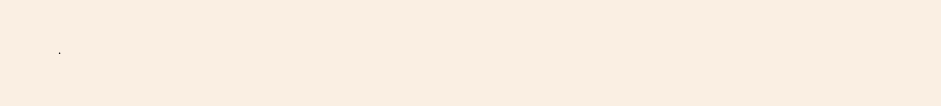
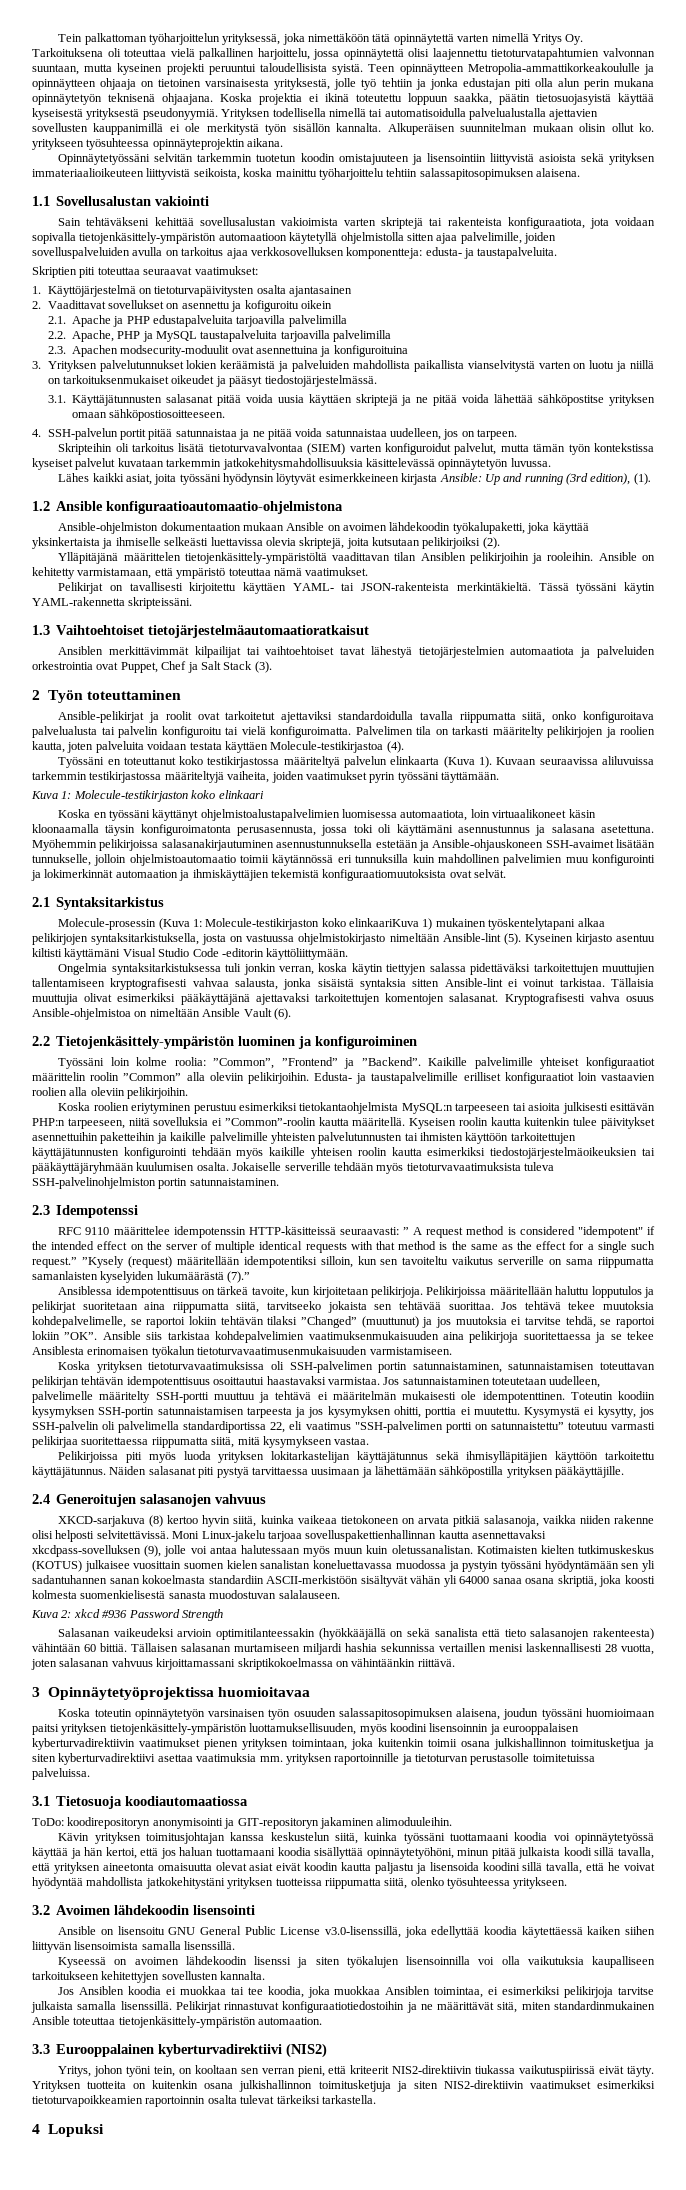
[58,52,61,54] . -> [58,33,584,45] [32,48,655,60] [32,63,654,75] [32,78,654,90] [32,93,654,105] [32,108,599,120] [32,123,654,135] [32,138,284,150] [58,153,655,165] [32,168,580,180] [32,196,210,206] [58,217,655,229] [32,232,556,244] [32,247,558,259] [32,266,258,278] [32,285,353,297] [32,300,332,312] [47,315,347,327] [47,330,392,342] [47,345,408,357] [32,360,654,372] [47,375,377,387] [47,394,656,406] [71,409,226,421] [32,428,518,440] [58,443,654,455] [32,458,551,470] [58,473,651,485] [32,501,344,514] [58,522,589,534] [32,537,500,549] [58,552,655,564] [32,567,369,579] [58,582,655,594] [32,597,193,609] [32,625,370,638] [58,646,655,658] [32,661,272,673] [32,690,181,703] [58,711,655,723] [32,726,655,738] [32,741,404,753] [58,756,655,768] [32,771,499,783] [31,790,264,802] [58,809,596,821] [32,824,655,836] [32,839,655,851] [32,854,656,866] [31,869,506,881] [32,897,165,910] [58,918,605,930] [32,933,655,945] [32,948,349,960] [58,963,656,975] [32,978,654,990] [32,993,654,1005] [32,1008,291,1020] [32,1036,418,1049] [58,1057,656,1069] [32,1072,655,1084] [32,1087,189,1099] [58,1102,656,1114] [32,1117,655,1129] [32,1132,576,1144] [32,1147,655,1159] [32,1162,554,1174] [32,1177,279,1189] [32,1205,139,1218] [58,1226,655,1238] [32,1241,655,1253] [32,1256,654,1268] [32,1271,251,1283] [58,1286,654,1298] [32,1301,655,1313] [32,1316,655,1328] [32,1331,654,1343] [32,1346,452,1358] [58,1361,655,1373] [32,1376,601,1388] [32,1391,655,1403] [32,1406,655,1418] [32,1421,655,1433] [32,1436,370,1448] [58,1451,655,1463] [32,1466,625,1478] [32,1494,267,1507] [58,1515,655,1527] [32,1530,546,1542] [32,1545,655,1557] [32,1560,655,1572] [32,1575,656,1587] [32,1590,340,1599] [31,1609,223,1621] [58,1628,655,1640] [32,1643,654,1655] [31,1658,455,1670] [32,1687,310,1700] [58,1708,655,1720] [32,1723,579,1735] [32,1738,654,1750] [32,1753,595,1765] [32,1768,90,1780] [32,1796,249,1809] [32,1817,453,1829] [58,1832,654,1844] [32,1847,654,1859] [32,1862,655,1874] [32,1877,568,1889] [32,1905,256,1915] [58,1926,656,1938] [32,1941,236,1953] [58,1956,656,1968] [32,1971,266,1983] [58,1986,655,1998] [31,2001,655,2013] [32,2016,323,2028] [32,2043,328,2058] [58,2065,655,2077] [32,2080,655,2092] [32,2095,376,2107] [32,2124,104,2137] Tein palkattoman työharjoittelun yrityksessä, joka nimettäköön tätä opinnäytettä varten nimellä Yritys Oy. Tarkoituksena oli toteuttaa vielä palkallinen harjoittelu, jossa opinnäytettä olisi laajennettu tietoturvatapahtumien valvonnan suuntaan, mutta kyseinen projekti peruuntui taloudellisista syistä. Teen opinnäytteen Metropolia-ammattikorkeakoululle ja opinnäytteen ohjaaja on tietoinen varsinaisesta yrityksestä, jolle työ tehtiin ja jonka edustajan piti olla alun perin mukana opinnäytetyön teknisenä ohjaajana. Koska projektia ei ikinä toteutettu loppuun saakka, päätin tietosuojasyistä käyttää kyseisestä yrityksestä pseudonyymiä. Yrityksen todellisella nimellä tai automatisoidulla palvelualustalla ajettavien sovellusten kauppanimillä ei ole merkitystä työn sisällön kannalta. Alkuperäisen suunnitelman mukaan olisin ollut ko. yritykseen työsuhteessa opinnäyteprojektin aikana. // Opinnäytetyössäni selvitän tarkemmin tuotetun koodin omistajuuteen ja lisensointiin liittyvistä asioista sekä yrityksen immateriaalioikeuteen liittyvistä seikoista, koska mainittu työharjoittelu tehtiin salassapitosopimuksen alaisena. // 1.1 Sovellusalustan vakiointi // Sain tehtäväkseni kehittää sovellusalustan vakioimista varten skriptejä tai rakenteista konfiguraatiota, jota voidaan sopivalla tietojenkäsittely-ympäristön automaatioon käytetyllä ohjelmistolla sitten ajaa palvelimille, joiden sovelluspalveluiden avulla on tarkoitus ajaa verkkosovelluksen komponentteja: edusta- ja taustapalveluita. // Skriptien piti toteuttaa seuraavat vaatimukset: // 1. Käyttöjärjestelmä on tietoturvapäivitysten osalta ajantasainen // 2. Vaadittavat sovellukset on asennettu ja kofiguroitu oikein // 2.1. Apache ja PHP edustapalveluita tarjoavilla palvelimilla // 2.2. Apache, PHP ja MySQL taustapalveluita tarjoavilla palvelimilla // 2.3. Apachen modsecurity-moduulit ovat asennettuina ja konfiguroituina // 3. Yrityksen palvelutunnukset lokien keräämistä ja palveluiden mahdollista paikallista vianselvitystä varten on luotu ja niillä on tarkoituksenmukaiset oikeudet ja pääsyt tiedostojärjestelmässä. // 3.1. Käyttäjätunnusten salasanat pitää voida uusia käyttäen skriptejä ja ne pitää voida lähettää sähköpostitse yrityksen omaan sähköpostiosoitteeseen. // 4. SSH-palvelun portit pitää satunnaistaa ja ne pitää voida satunnaistaa uudelleen, jos on tarpeen. // Skripteihin oli tarkoitus lisätä tietoturvavalvontaa (SIEM) varten konfiguroidut palvelut, mutta tämän työn kontekstissa kyseiset palvelut kuvataan tarkemmin jatkokehitysmahdollisuuksia käsittelevässä opinnäytetyön luvussa. // Lähes kaikki asiat, joita työssäni hyödynsin löytyvät esimerkkeineen kirjasta Ansible: Up and running (3rd edition), (1). // 1.2 Ansible konfiguraatioautomaatio-ohjelmistona // Ansible-ohjelmiston dokumentaation mukaan Ansible on avoimen lähdekoodin työkalupaketti, joka käyttää yksinkertaista ja ihmiselle selkeästi luettavissa olevia skriptejä, joita kutsutaan pelikirjoiksi (2). // Ylläpitäjänä määrittelen tietojenkäsittely-ympäristöltä vaadittavan tilan Ansiblen pelikirjoihin ja rooleihin. Ansible on kehitetty varmistamaan, että ympäristö toteuttaa nämä vaatimukset. // Pelikirjat on tavallisesti kirjoitettu käyttäen YAML- tai JSON-rakenteista merkintäkieltä. Tässä työssäni käytin YAML-rakennetta skripteissäni. // 1.3 Vaihtoehtoiset tietojärjestelmäautomaatioratkaisut // Ansiblen merkittävimmät kilpailijat tai vaihtoehtoiset tavat lähestyä tietojärjestelmien automaatiota ja palveluiden orkestrointia ovat Puppet, Chef ja Salt Stack (3). // 2 Työn toteuttaminen // Ansible-pelikirjat ja roolit ovat tarkoitetut ajettaviksi standardoidulla tavalla riippumatta siitä, onko konfiguroitava palvelualusta tai palvelin konfiguroitu tai vielä konfiguroimatta. Palvelimen tila on tarkasti määritelty pelikirjojen ja roolien kautta, joten palveluita voidaan testata käyttäen Molecule-testikirjastoa (4). // Työssäni en toteuttanut koko testikirjastossa määriteltyä palvelun elinkaarta (Kuva 1). Kuvaan seuraavissa aliluvuissa tarkemmin testikirjastossa määriteltyjä vaiheita, joiden vaatimukset pyrin työssäni täyttämään. // Kuva 1: Molecule-testikirjaston koko elinkaari // Koska en työssäni käyttänyt ohjelmistoalustapalvelimien luomisessa automaatiota, loin virtuaalikoneet käsin kloonaamalla täysin konfiguroimatonta perusasennusta, jossa toki oli käyttämäni asennustunnus ja salasana asetettuna. Myöhemmin pelikirjoissa salasanakirjautuminen asennustunnuksella estetään ja Ansible-ohjauskoneen SSH-avaimet lisätään tunnukselle, jolloin ohjelmistoautomaatio toimii käytännössä eri tunnuksilla kuin mahdollinen palvelimien muu konfigurointi ja lokimerkinnät automaation ja ihmiskäyttäjien tekemistä konfiguraatiomuutoksista ovat selvät. // 2.1 Syntaksitarkistus // Molecule-prosessin (Kuva 1: Molecule-testikirjaston koko elinkaariKuva 1) mukainen työskentelytapani alkaa pelikirjojen syntaksitarkistuksella, josta on vastuussa ohjelmistokirjasto nimeltään Ansible-lint (5). Kyseinen kirjasto asentuu kiltisti käyttämäni Visual Studio Code -editorin käyttöliittymään. // Ongelmia syntaksitarkistuksessa tuli jonkin verran, koska käytin tiettyjen salassa pidettäväksi tarkoitettujen muuttujien tallentamiseen kryptografisesti vahvaa salausta, jonka sisäistä syntaksia sitten Ansible-lint ei voinut tarkistaa. Tällaisia muuttujia olivat esimerkiksi pääkäyttäjänä ajettavaksi tarkoitettujen komentojen salasanat. Kryptografisesti vahva osuus Ansible-ohjelmistoa on nimeltään Ansible Vault (6). // 2.2 Tietojenkäsittely-ympäristön luominen ja konfiguroiminen // Työssäni loin kolme roolia: ”Common”, ”Frontend” ja ”Backend”. Kaikille palvelimille yhteiset konfiguraatiot määrittelin roolin ”Common” alla oleviin pelikirjoihin. Edusta- ja taustapalvelimille erilliset konfiguraatiot loin vastaavien roolien alla oleviin pelikirjoihin. // Koska roolien eriytyminen perustuu esimerkiksi tietokantaohjelmista MySQL:n tarpeeseen tai asioita julkisesti esittävän PHP:n tarpeeseen, niitä sovelluksia ei ”Common”-roolin kautta määritellä. Kyseisen roolin kautta kuitenkin tulee päivitykset asennettuihin paketteihin ja kaikille palvelimille yhteisten palvelutunnusten tai ihmisten käyttöön tarkoitettujen käyttäjätunnusten konfigurointi tehdään myös kaikille yhteisen roolin kautta esimerkiksi tiedostojärjestelmäoikeuksien tai pääkäyttäjäryhmään kuulumisen osalta. Jokaiselle serverille tehdään myös tietoturvavaatimuksista tuleva SSH-palvelinohjelmiston portin satunnaistaminen. // 2.3 Idempotenssi // RFC 9110 määrittelee idempotenssin HTTP-käsitteissä seuraavasti: ” A request method is considered "idempotent" if the intended effect on the server of multiple identical requests with that method is the same as the effect for a single such request.” ”Kysely (request) määritellään idempotentiksi silloin, kun sen tavoiteltu vaikutus serverille on sama riippumatta samanlaisten kyselyiden lukumäärästä (7).” // Ansiblessa idempotenttisuus on tärkeä tavoite, kun kirjoitetaan pelikirjoja. Pelikirjoissa määritellään haluttu lopputulos ja pelikirjat suoritetaan aina riippumatta siitä, tarvitseeko jokaista sen tehtävää suorittaa. Jos tehtävä tekee muutoksia kohdepalvelimelle, se raportoi lokiin tehtävän tilaksi ”Changed” (muuttunut) ja jos muutoksia ei tarvitse tehdä, se raportoi lokiin ”OK”. Ansible siis tarkistaa kohdepalvelimien vaatimuksenmukaisuuden aina pelikirjoja suoritettaessa ja se tekee Ansiblesta erinomaisen työkalun tietoturvavaatimusenmukaisuuden varmistamiseen. // Koska yrityksen tietoturvavaatimuksissa oli SSH-palvelimen portin satunnaistaminen, satunnaistamisen toteuttavan pelikirjan tehtävän idempotenttisuus osoittautui haastavaksi varmistaa. Jos satunnaistaminen toteutetaan uudelleen, palvelimelle määritelty SSH-portti muuttuu ja tehtävä ei määritelmän mukaisesti ole idempotenttinen. Toteutin koodiin kysymyksen SSH-portin satunnaistamisen tarpeesta ja jos kysymyksen ohitti, porttia ei muutettu. Kysymystä ei kysytty, jos SSH-palvelin oli palvelimella standardiportissa 22, eli vaatimus "SSH-palvelimen portti on satunnaistettu” toteutuu varmasti pelikirjaa suoritettaessa riippumatta siitä, mitä kysymykseen vastaa. // Pelikirjoissa piti myös luoda yrityksen lokitarkastelijan käyttäjätunnus sekä ihmisylläpitäjien käyttöön tarkoitettu käyttäjätunnus. Näiden salasanat piti pystyä tarvittaessa uusimaan ja lähettämään sähköpostilla yrityksen pääkäyttäjille. // 2.4 Generoitujen salasanojen vahvuus // XKCD-sarjakuva (8) kertoo hyvin siitä, kuinka vaikeaa tietokoneen on arvata pitkiä salasanoja, vaikka niiden rakenne olisi helposti selvitettävissä. Moni Linux-jakelu tarjoaa sovelluspakettienhallinnan kautta asennettavaksi xkcdpass-sovelluksen (9), jolle voi antaa halutessaan myös muun kuin oletussanalistan. Kotimaisten kielten tutkimuskeskus (KOTUS) julkaisee vuosittain suomen kielen sanalistan koneluettavassa muodossa ja pystyin työssäni hyödyntämään sen yli sadantuhannen sanan kokoelmasta standardiin ASCII-merkistöön sisältyvät vähän yli 64000 sanaa osana skriptiä, joka koosti kolmesta suomenkielisestä sanasta muodostuvan salalauseen. // Kuva 2: xkcd #936 Password Strength // Salasanan vaikeudeksi arvioin optimitilanteessakin (hyökkääjällä on sekä sanalista että tieto salasanojen rakenteesta) vähintään 60 bittiä. Tällaisen salasanan murtamiseen miljardi hashia sekunnissa vertaillen menisi laskennallisesti 28 vuotta, joten salasanan vahvuus kirjoittamassani skriptikokoelmassa on vähintäänkin riittävä. // 3 Opinnäytetyöprojektissa huomioitavaa // Koska toteutin opinnäytetyön varsinaisen työn osuuden salassapitosopimuksen alaisena, joudun työssäni huomioimaan paitsi yrityksen tietojenkäsittely-ympäristön luottamuksellisuuden, myös koodini lisensoinnin ja eurooppalaisen kyberturvadirektiivin vaatimukset pienen yrityksen toimintaan, joka kuitenkin toimii osana julkishallinnon toimitusketjua ja siten kyberturvadirektiivi asettaa vaatimuksia mm. yrityksen raportoinnille ja tietoturvan perustasolle toimitetuissa palveluissa. // 3.1 Tietosuoja koodiautomaatiossa // ToDo: koodirepositoryn anonymisointi ja GIT-repositoryn jakaminen alimoduuleihin. // Kävin yrityksen toimitusjohtajan kanssa keskustelun siitä, kuinka työssäni tuottamaani koodia voi opinnäytetyössä käyttää ja hän kertoi, että jos haluan tuottamaani koodia sisällyttää opinnäytetyöhöni, minun pitää julkaista koodi sillä tavalla, että yrityksen aineetonta omaisuutta olevat asiat eivät koodin kautta paljastu ja lisensoida koodini sillä tavalla, että he voivat hyödyntää mahdollista jatkokehitystäni yrityksen tuotteissa riippumatta siitä, olenko työsuhteessa yritykseen. // 3.2 Avoimen lähdekoodin lisensointi // Ansible on lisensoitu GNU General Public License v3.0-lisenssillä, joka edellyttää koodia käytettäessä kaiken siihen liittyvän lisensoimista samalla lisenssillä. // Kyseessä on avoimen lähdekoodin lisenssi ja siten työkalujen lisensoinnilla voi olla vaikutuksia kaupalliseen tarkoitukseen kehitettyjen sovellusten kannalta. // Jos Ansiblen koodia ei muokkaa tai tee koodia, joka muokkaa Ansiblen toimintaa, ei esimerkiksi pelikirjoja tarvitse julkaista samalla lisenssillä. Pelikirjat rinnastuvat konfiguraatiotiedostoihin ja ne määrittävät sitä, miten standardinmukainen Ansible toteuttaa tietojenkäsittely-ympäristön automaation. // 3.3 Eurooppalainen kyberturvadirektiivi (NIS2) // Yritys, johon työni tein, on kooltaan sen verran pieni, että kriteerit NIS2-direktiivin tiukassa vaikutuspiirissä eivät täyty. Yrityksen tuotteita on kuitenkin osana julkishallinnon toimitusketjuja ja siten NIS2-direktiivin vaatimukset esimerkiksi tietoturvapoikkeamien raportoinnin osalta tulevat tärkeiksi tarkastella. // 4 Lopuksi

